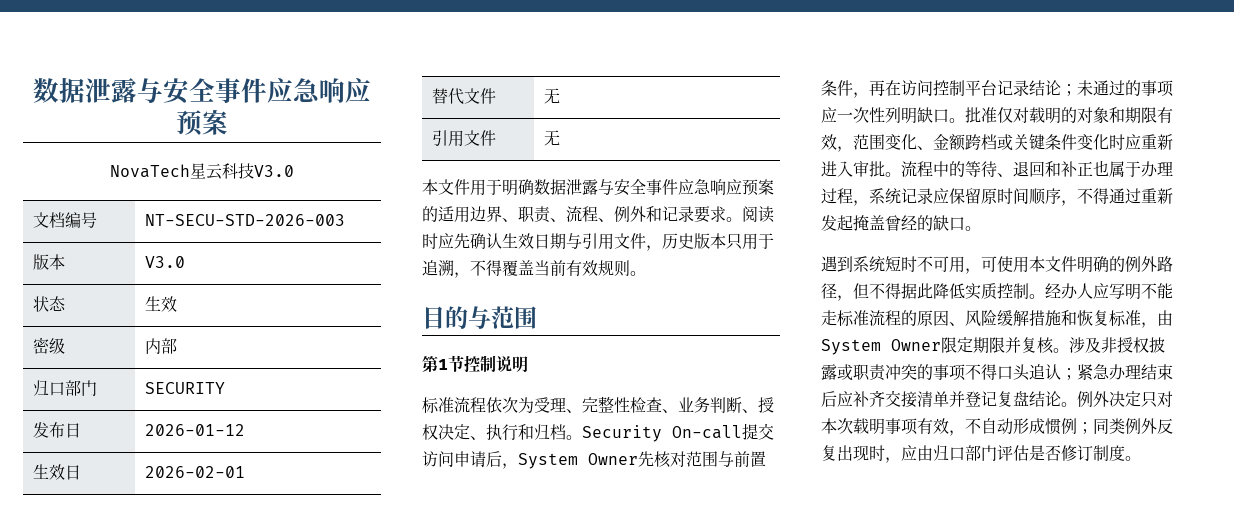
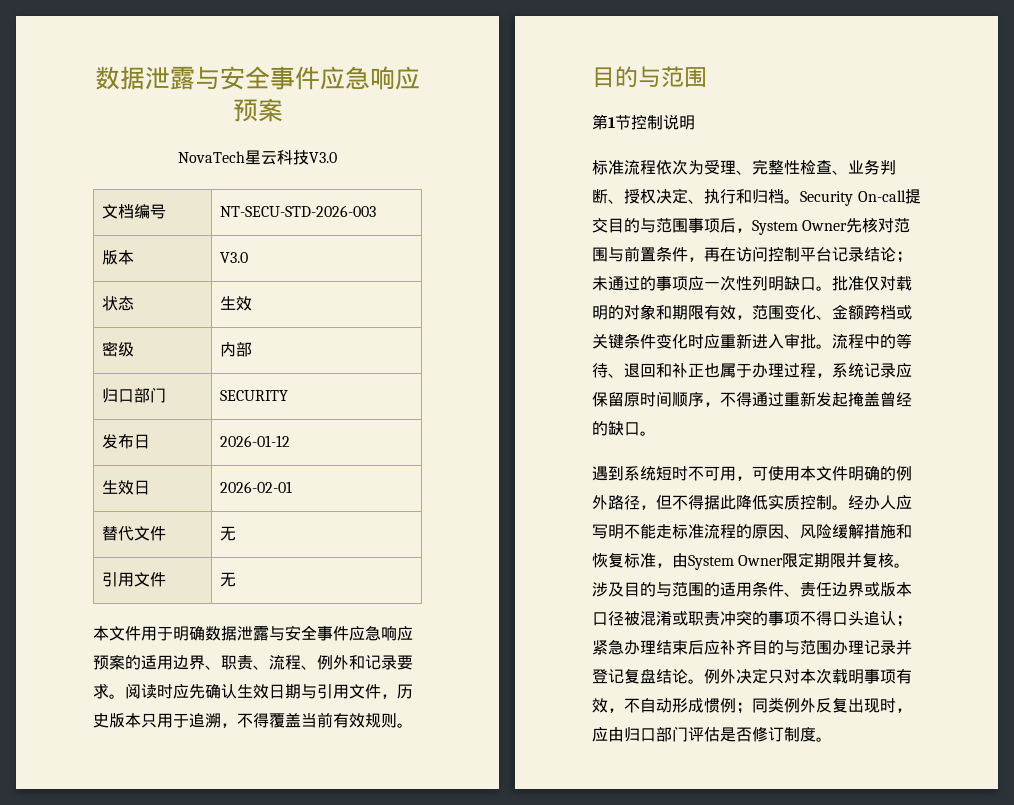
[422,451,486,467] 访问申请 -> [608,218,720,233] 目的与范围事项
[1101,337,1165,353] [821,364,837,380] 非授权披露 -> [624,581,912,597] [592,610,672,626] 目的与范围的适用条件、责任边界或版本口径被混淆
[885,390,949,408] 交接清单 -> [752,640,896,655] 目的与范围办理记录

